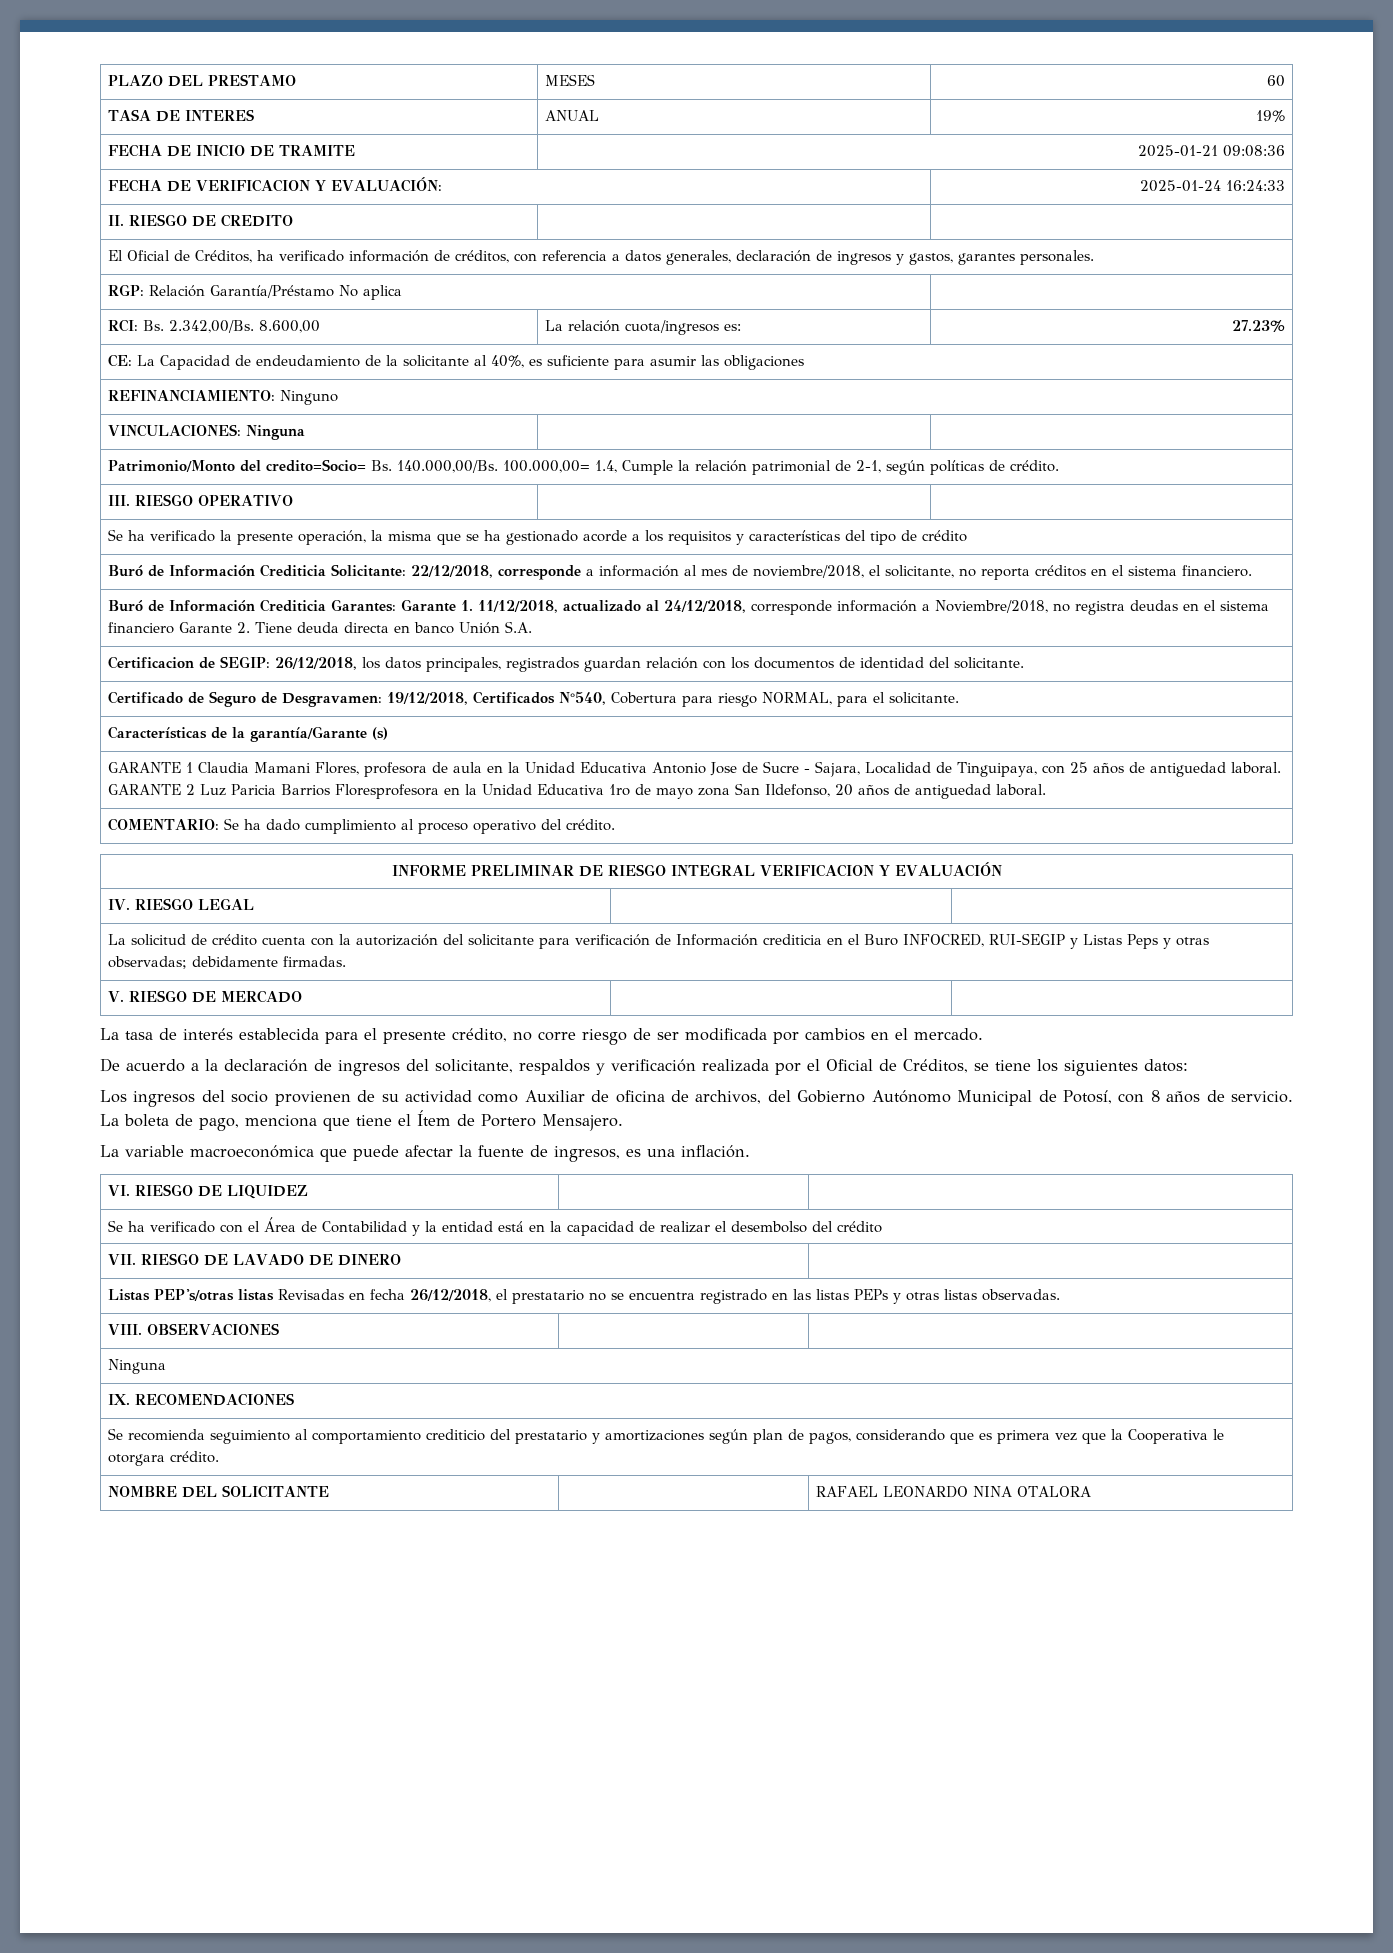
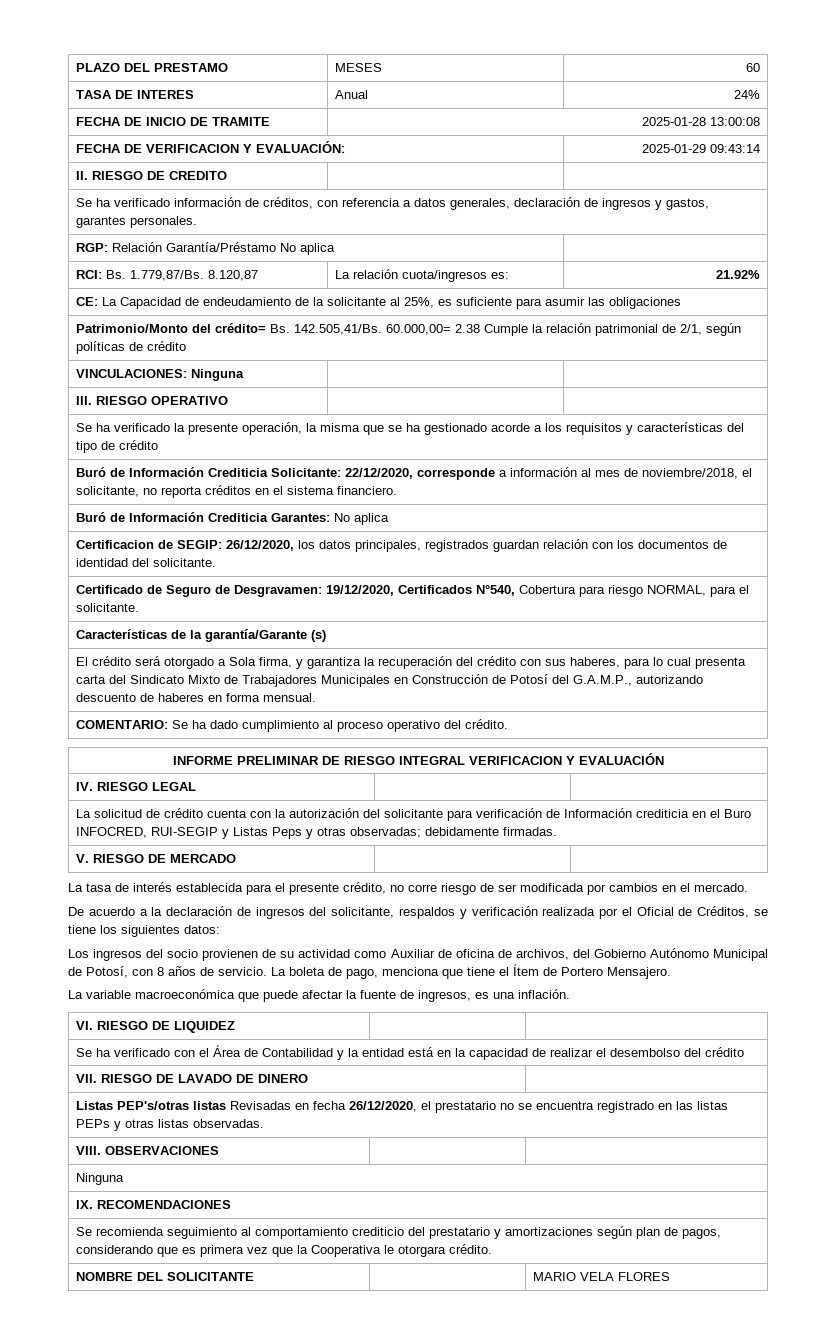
[545,110,600,121] [1255,110,1285,122] ANUAL | 19% -> [334,90,368,99] [734,90,761,99] Anual | 24%
[1137,145,1285,157] 2025-01-21 09:08:36 -> [642,117,761,126] 2025-01-28 13:00:08
[1139,180,1285,192] 2025-01-24 16:24:33 -> [642,144,761,153] 2025-01-29 09:43:14
[108,250,253,263] El Oficial de Créditos, -> [75,198,92,207] Se
[169,320,321,333] 2.342,00/Bs. 8.600,00 -> [129,270,258,281] 1.779,87/Bs. 8.120,87
[1231,320,1285,332] 27.23% -> [716,270,761,279] 21.92%
[491,355,525,368] 40%, -> [403,297,434,308] 25%,
[108,389,339,405] [108,424,306,440] [108,459,1060,475] REFINANCIAMIENTO: Ninguno // VINCULACIONES: Ninguna | | // Patrimonio/Monto del credito=Socio= Bs. 140.000,00/Bs. 100.000,00= 1.4, Cumple la relación patrimonial de 2-1, según políticas de crédito. -> [75,323,741,336] [75,341,186,354] [75,369,244,381] Patrimonio/Monto del crédito= Bs. 142.505,41/Bs. 60.000,00= 2.38 Cumple la relación patrimonial de 2/1, según políticas de crédito // VINCULACIONES: Ninguna | |
[411,565,494,578] 22/12/2018, -> [344,468,413,479] 22/12/2020,
[401,599,1270,615] [108,621,533,634] Garante 1. 11/12/2018, actualizado al 24/12/2018, corresponde información a Noviembre/2018, no registra deudas en el sistema financiero Garante 2. Tiene deuda directa en banco Unión S.A. -> [333,513,389,525] No aplica
[275,657,358,670] 26/12/2018, -> [225,540,294,551] 26/12/2020,
[387,692,469,705] 19/12/2018, -> [325,585,394,596] 19/12/2020,
[108,761,1282,777] [108,783,1047,799] GARANTE 1 Claudia Mamani Flores, profesora de aula en la Unidad Educativa Antonio Jose de Sucre - Sajara, Localidad de Tinguipaya, con 25 años de antiguedad laboral. GARANTE 2 Luz Paricia Barrios Floresprofesora en la Unidad Educativa 1ro de mayo zona San Ildefonso, 20 años de antiguedad laboral. -> [75,656,746,669] [75,674,703,687] [75,693,316,702] El crédito será otorgado a Sola firma, y garantiza la recuperación del crédito con sus haberes, para lo cual presenta carta del Sindicato Mixto de Trabajadores Municipales en Construcción de Potosí del G.A.M.P., autorizando descuento de haberes en forma mensual.
[410,1289,492,1302] 26/12/2018, -> [348,1101,417,1112] 26/12/2020,
[816,1486,1092,1498] RAFAEL LEONARDO NINA OTALORA -> [532,1272,670,1281] MARIO VELA FLORES

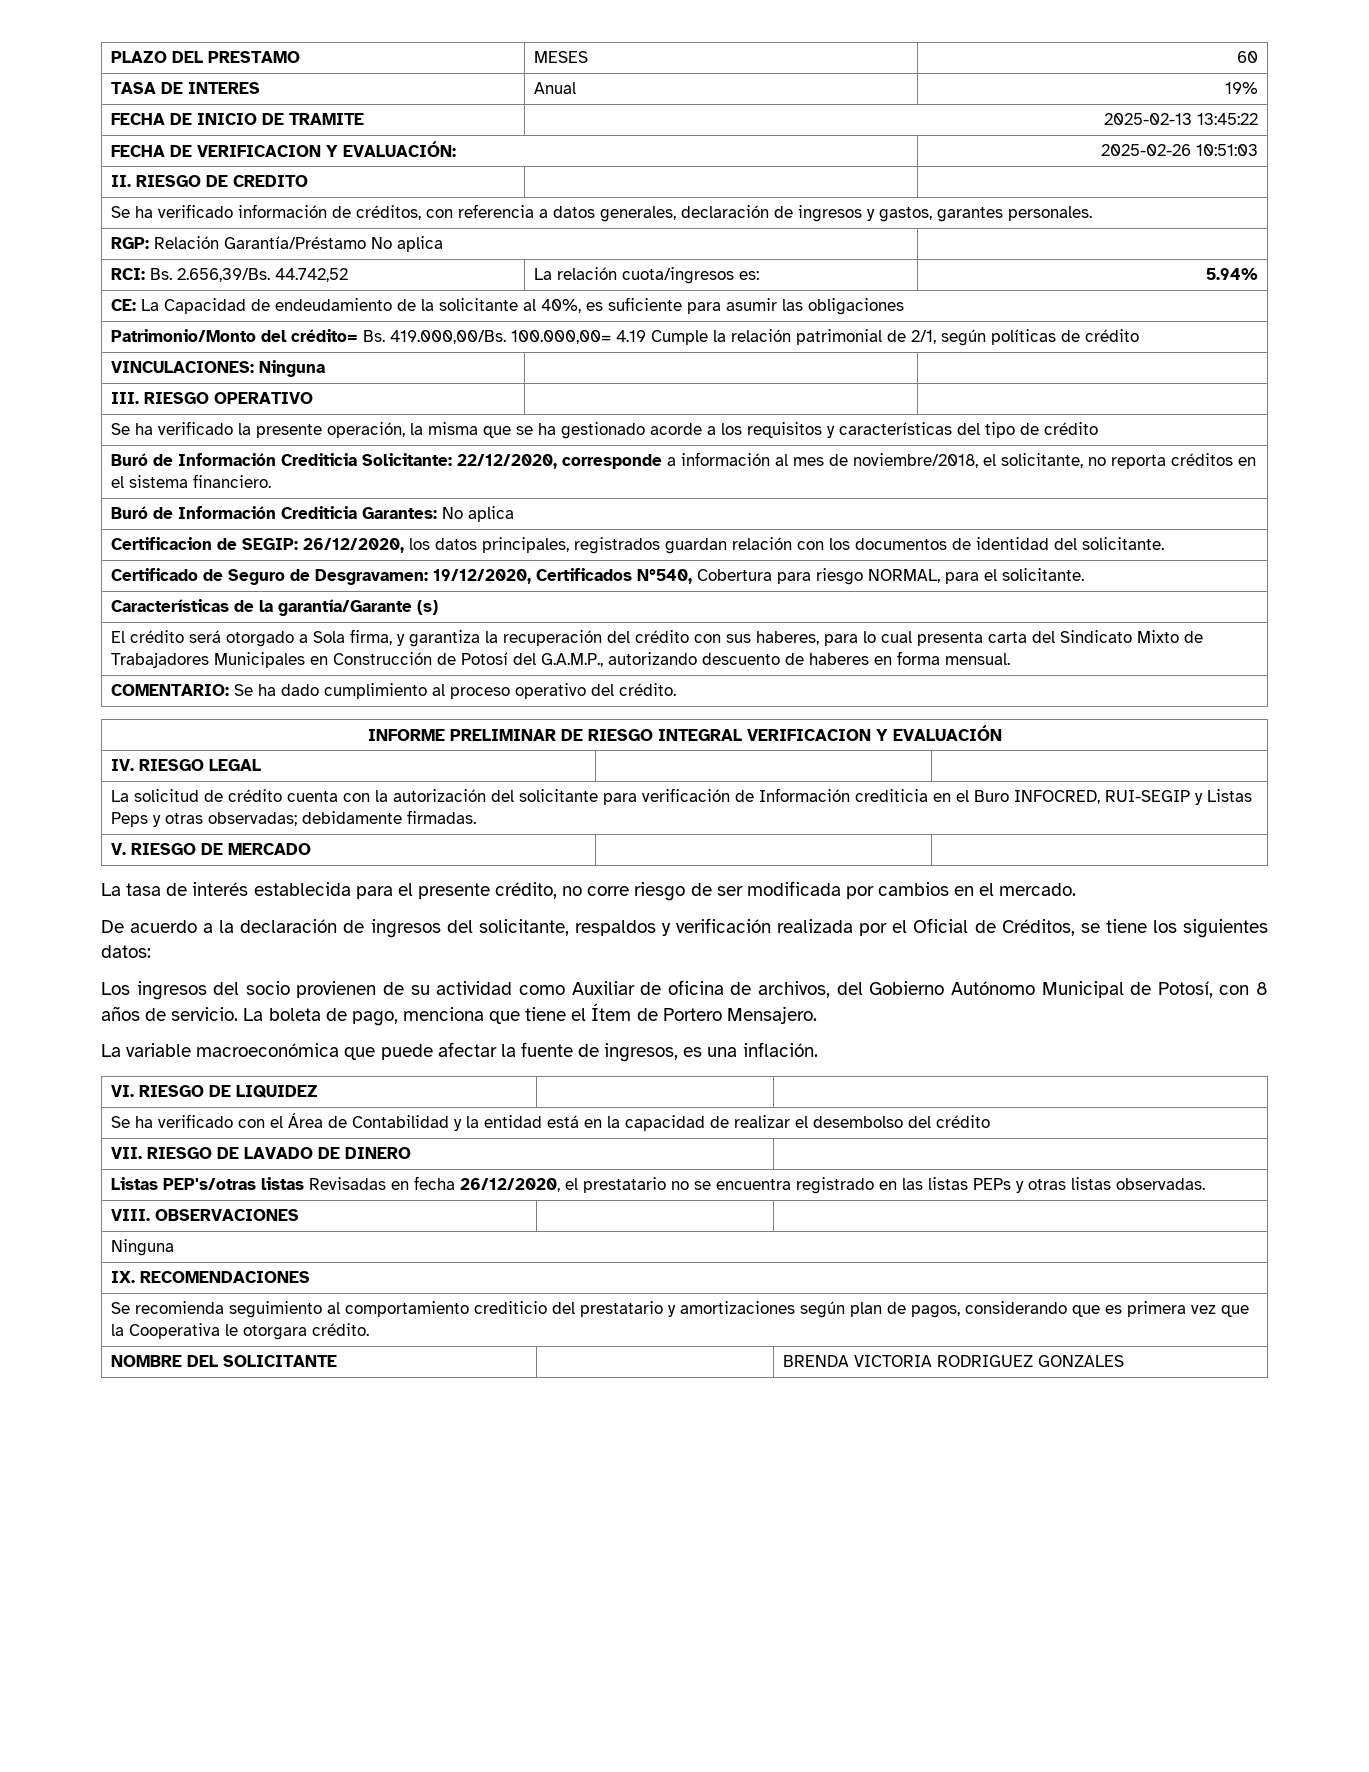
[734,90,761,99] 24% -> [1225,82,1259,94] 19%
[642,117,761,126] 2025-01-28 13:00:08 -> [1104,113,1259,125] 2025-02-13 13:45:22
[642,144,761,153] 2025-01-29 09:43:14 -> [1101,144,1259,156] 2025-02-26 10:51:03
[129,270,258,281] 1.779,87/Bs. 8.120,87 -> [176,268,348,282] 2.656,39/Bs. 44.742,52
[716,270,761,279] 21.92% -> [1206,268,1259,280] 5.94%
[403,297,434,308] 25%, -> [540,299,581,313] 40%,
[293,324,480,335] 142.505,41/Bs. 60.000,00= 2.38 -> [389,330,646,344] 419.000,00/Bs. 100.000,00= 4.19
[532,1272,670,1281] MARIO VELA FLORES -> [782,1355,1124,1367] BRENDA VICTORIA RODRIGUEZ GONZALES

